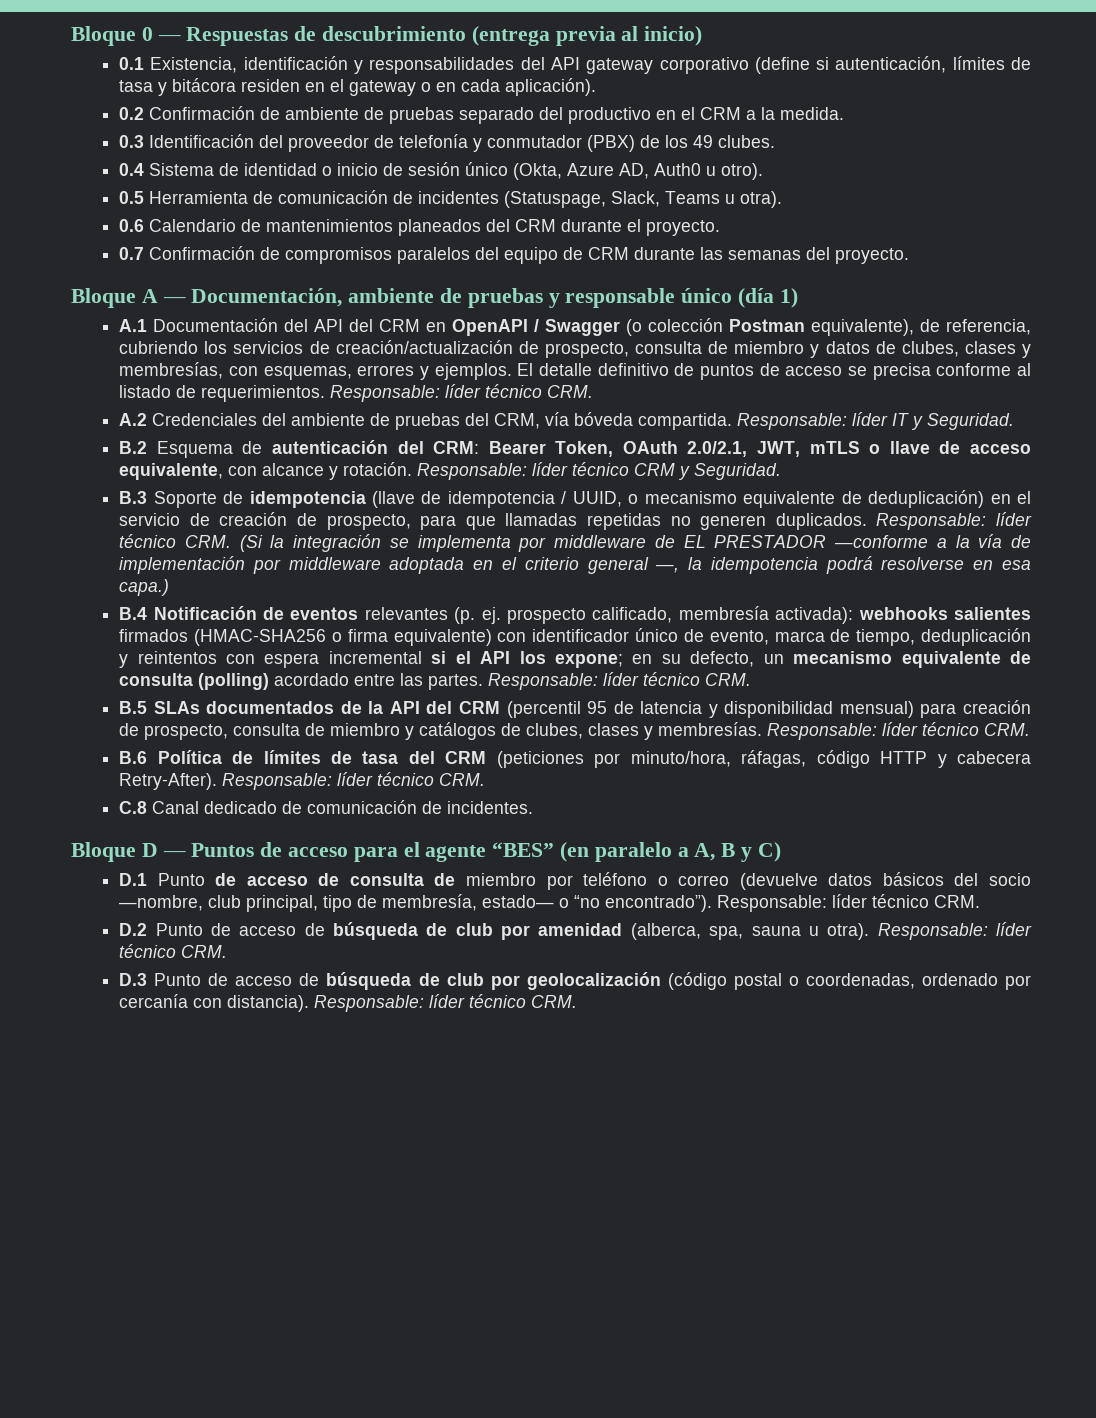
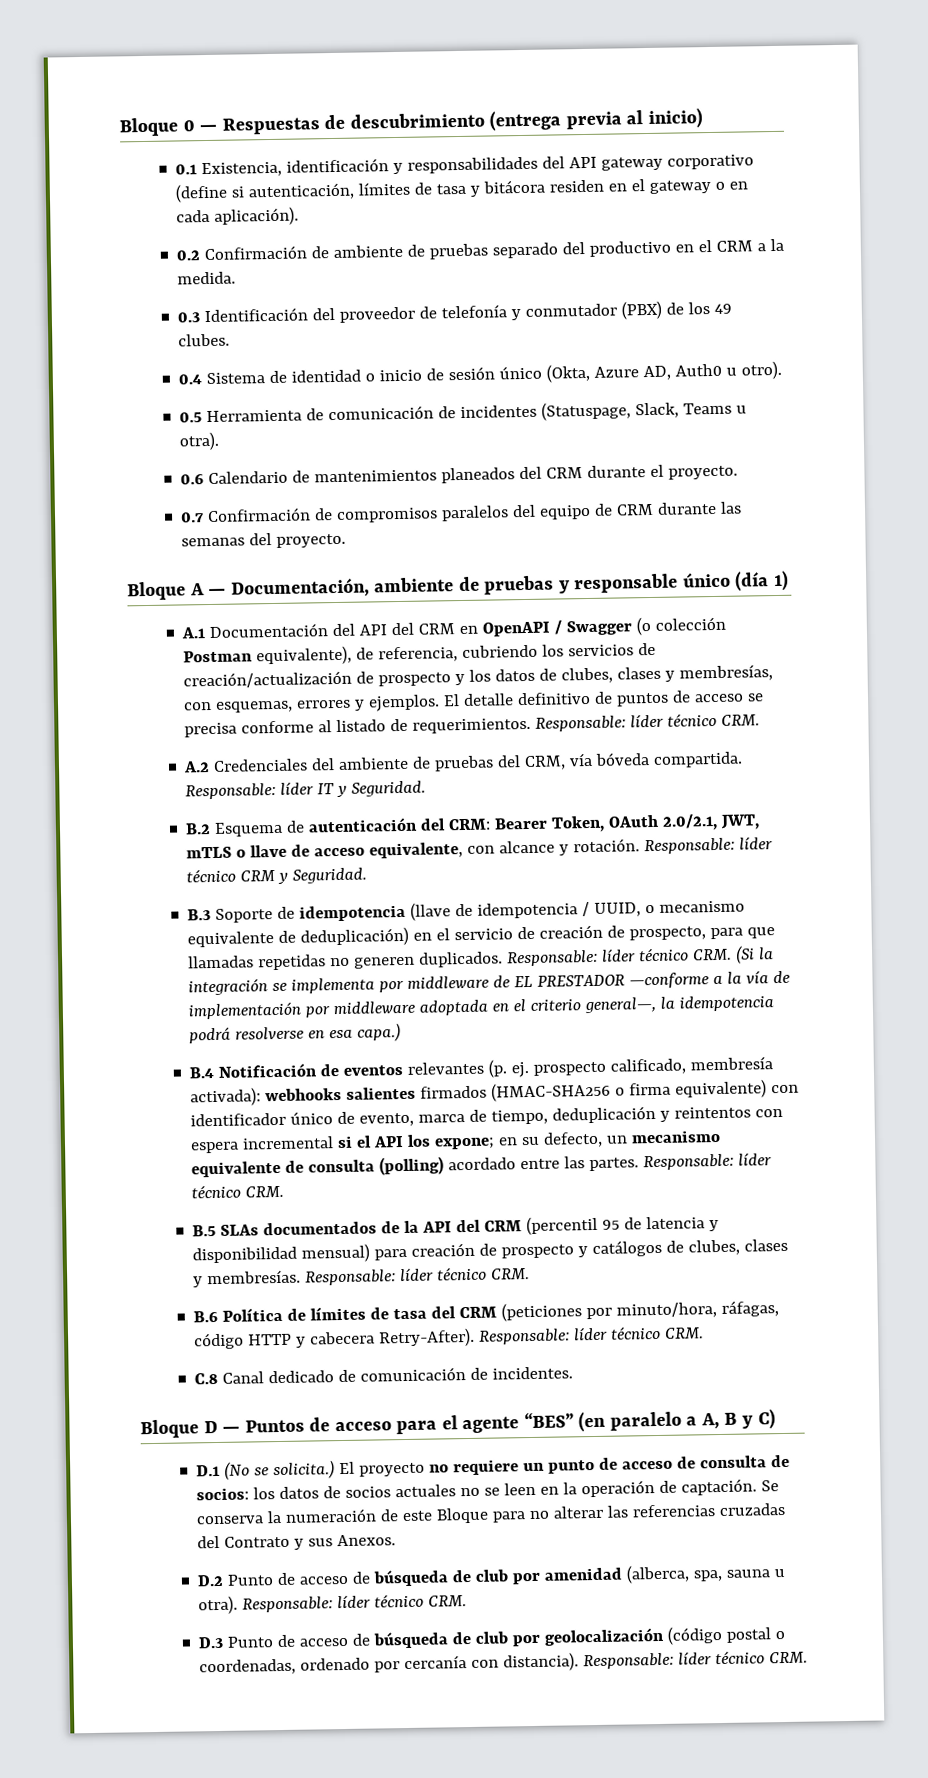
[544,341,820,358] prospecto, consulta de miembro y -> [378,669,492,687] prospecto y los
[587,557,680,574] general —, -> [584,996,657,1014] general—,
[144,723,401,740] prospecto, consulta de miembro -> [501,1244,575,1259] prospecto
[157,873,205,886] Punto -> [224,1459,596,1480] (No se solicita.) El proyecto no requiere un punto
[466,872,1031,890] [119,894,981,912] miembro por teléfono o correo (devuelve datos básicos del socio —nombre, club principal, tipo de membresía, estado— o “no encontrado”). Responsable: líder técnico CRM. -> [196,1478,780,1501] [196,1502,786,1525] [197,1534,397,1550] socios: los datos de socios actuales no se leen en la operación de captación. Se conserva la numeración de este Bloque para no alterar las referencias cruzadas del Contrato y sus Anexos.

